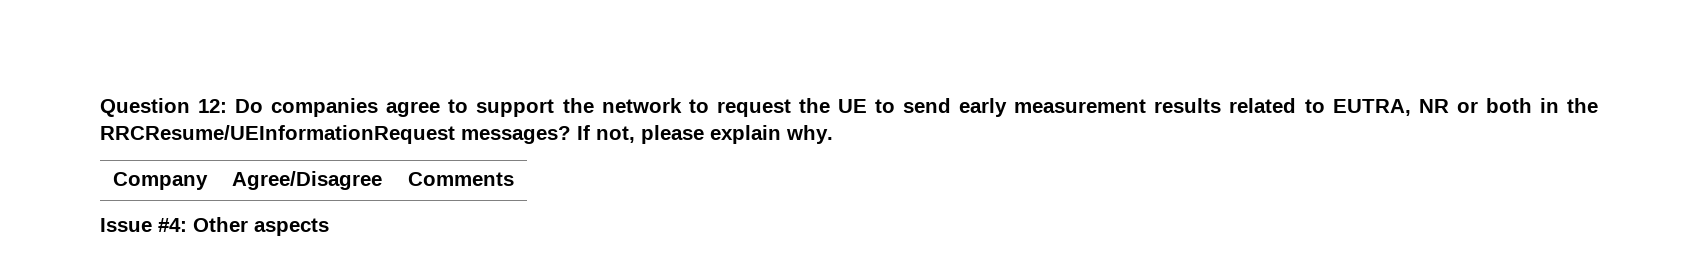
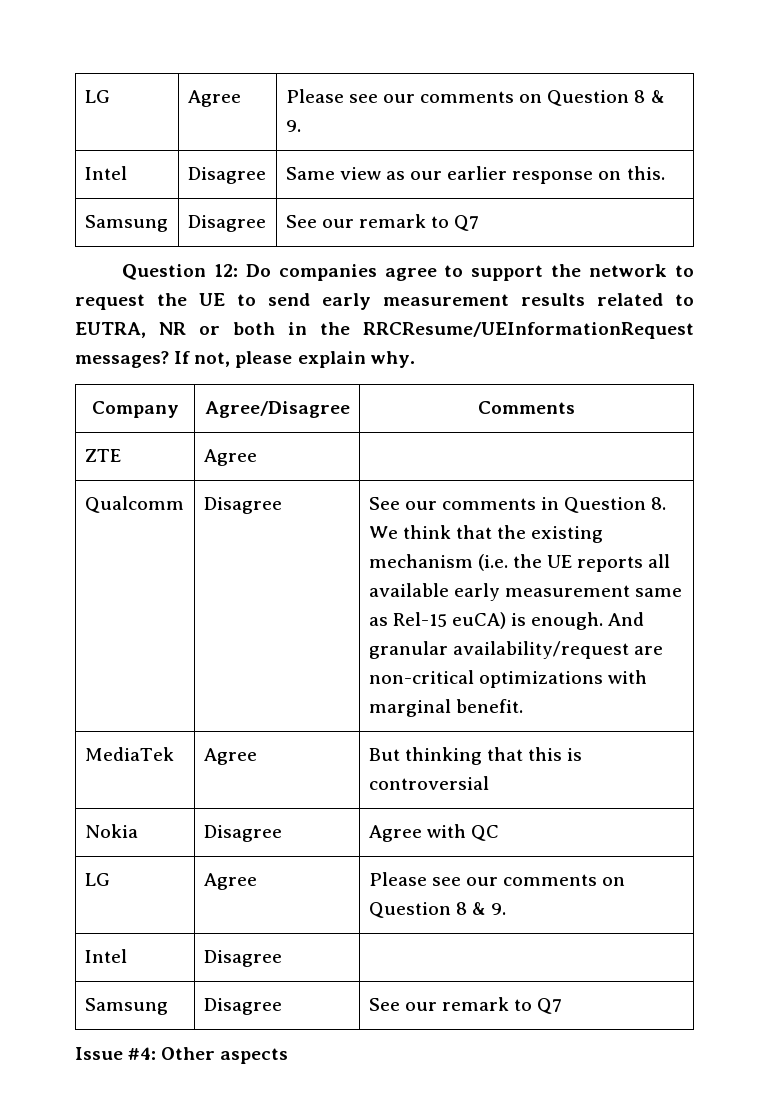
(100, 107) none -> [84,90,110,103] [187,90,241,107] [285,89,665,106] [285,120,301,132] [84,166,127,180] [187,167,266,184] [285,166,665,184] [84,215,168,232] [187,215,266,232] [285,214,480,231] LG | Agree | Please see our comments on Question 8 & 9. // Intel | Disagree | Same view as our earlier response on this. // Samsung | Disagree | See our remark to Q7 //
(514, 179) none -> [84,449,121,462] [203,449,257,466] [84,496,184,513] [203,497,282,514] [368,497,667,513] [368,525,604,543] [368,554,671,572] [368,583,682,601] [368,612,645,630] [368,641,663,659] [368,670,647,688] [368,699,523,717] [84,747,174,761] [203,748,257,765] [368,747,583,765] [368,776,489,790] [84,824,138,838] [203,825,282,842] [368,824,499,842] [84,873,110,886] [203,873,257,890] [368,872,626,886] [368,902,506,918] [84,949,127,963] [203,950,282,967] [84,998,168,1015] [203,998,282,1015] [368,997,563,1014] // ZTE | Agree | // Qualcomm | Disagree | See our comments in Question 8. We think that the existing mechanism (i.e. the UE reports all available early measurement same as Rel-15 euCA) is enough. And granular availability/request are non-critical optimizations with marginal benefit. // MediaTek | Agree | But thinking that this is controversial // Nokia | Disagree | Agree with QC // LG | Agree | Please see our comments on Question 8 & 9. // Intel | Disagree | // Samsung | Disagree | See our remark to Q7

